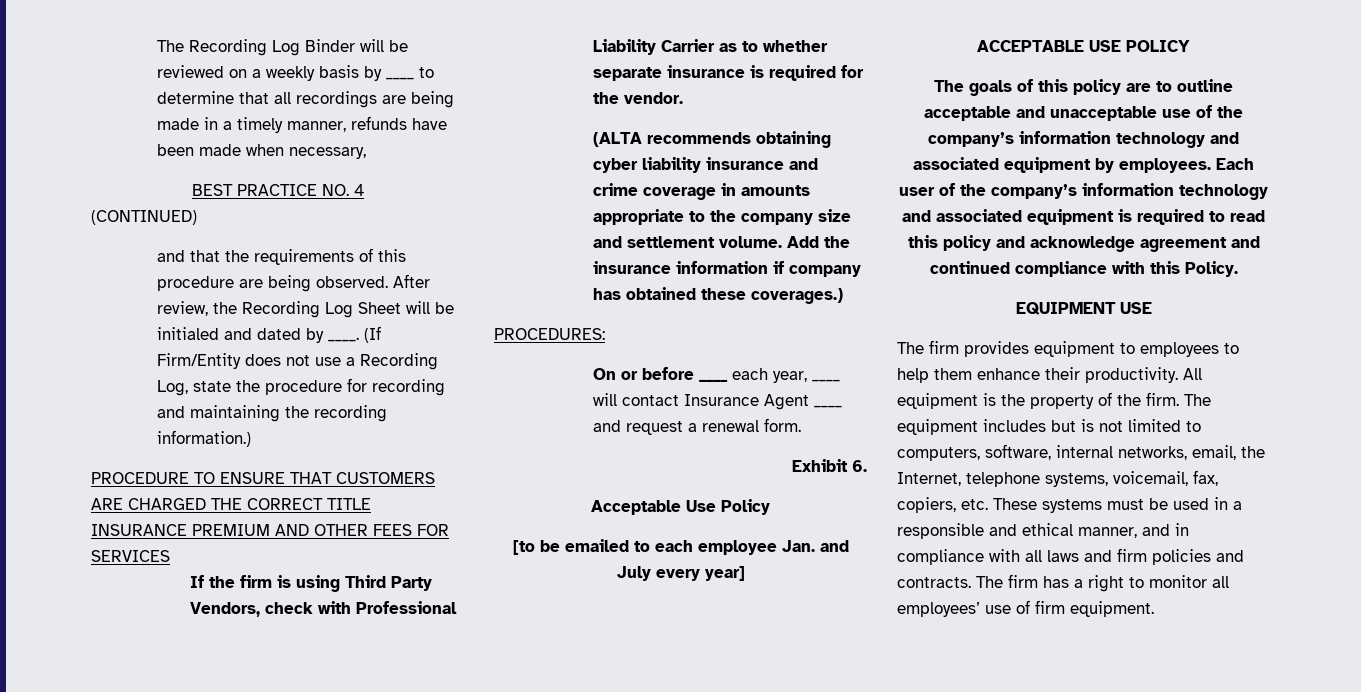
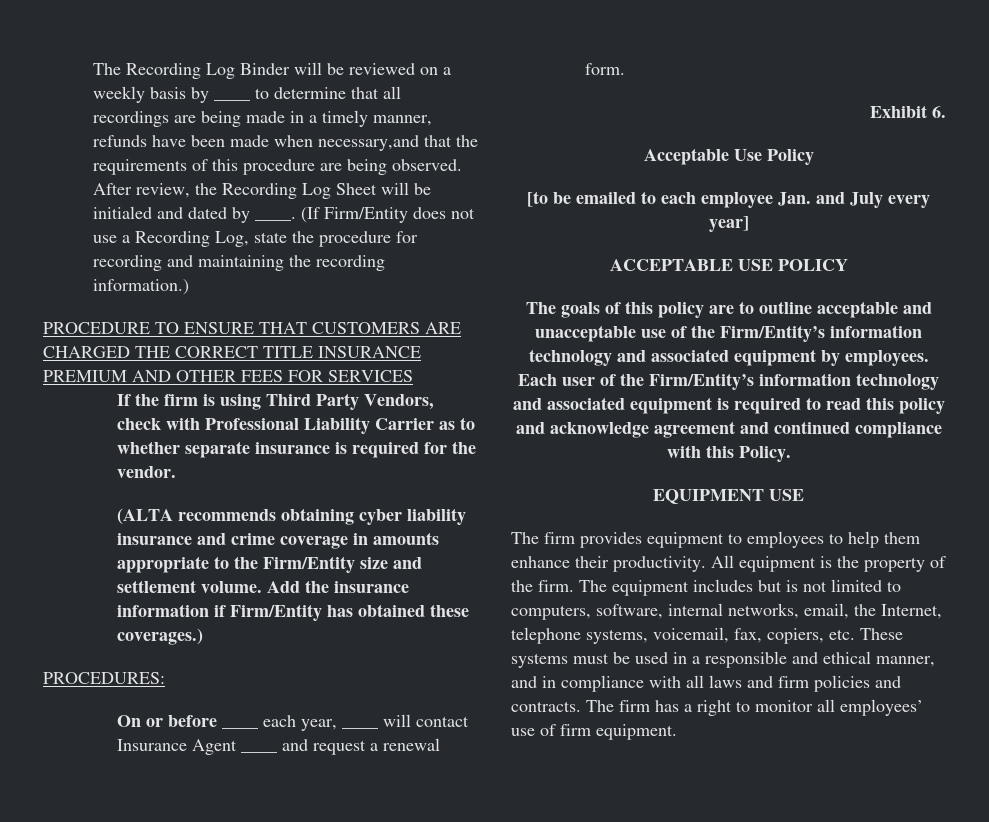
[289,147,367,159] [191,184,364,196] [91,210,197,225] [157,250,186,262] necessary, // BEST PRACTICE NO. 4 // (CONTINUED) // and -> [317,135,419,151] necessary,and
[741,213,814,225] company -> [263,556,356,573] Firm/Entity
[789,265,862,277] company -> [230,604,323,621] Firm/Entity
[928,132,1014,147] company’s -> [720,325,825,342] Firm/Entity’s
[991,184,1077,199] company’s -> [649,373,754,390] Firm/Entity’s

